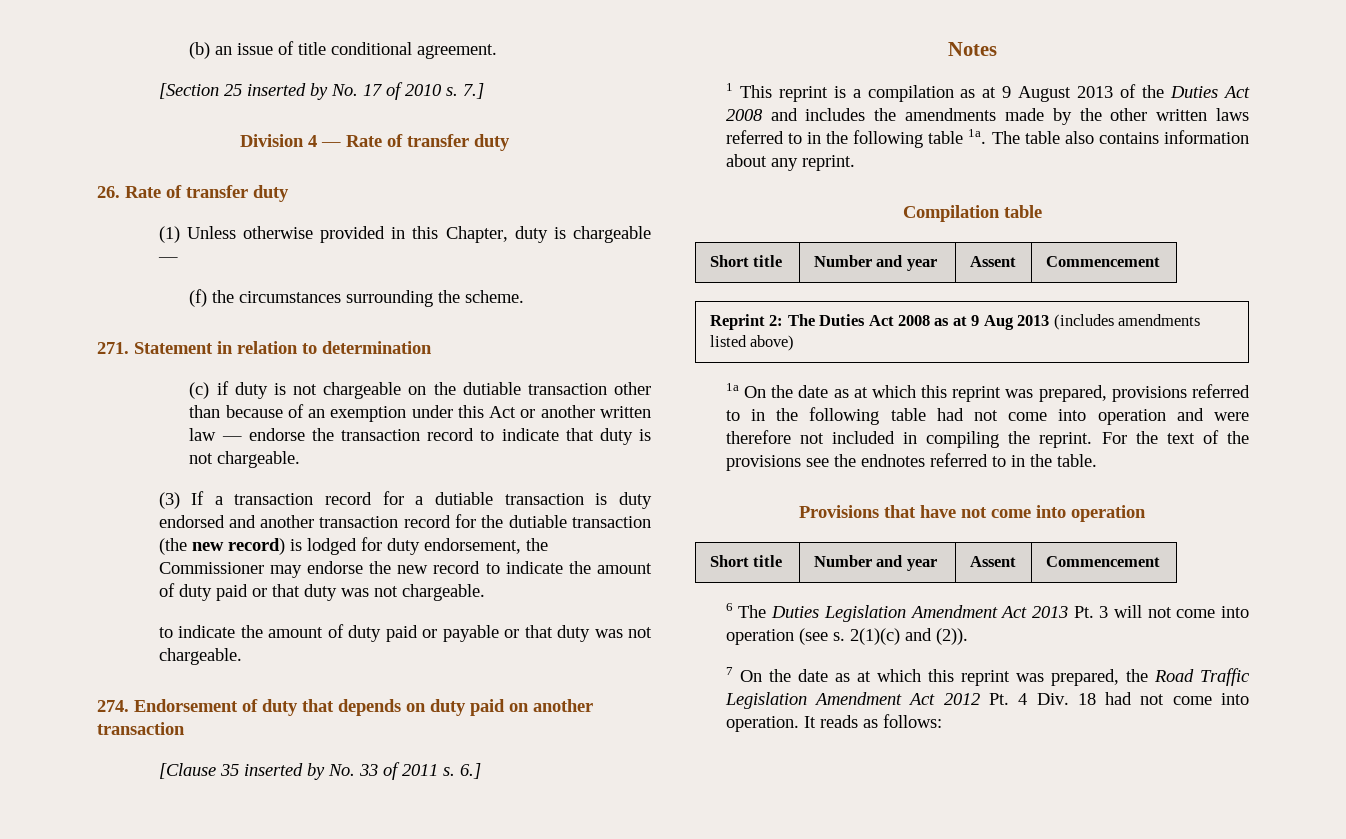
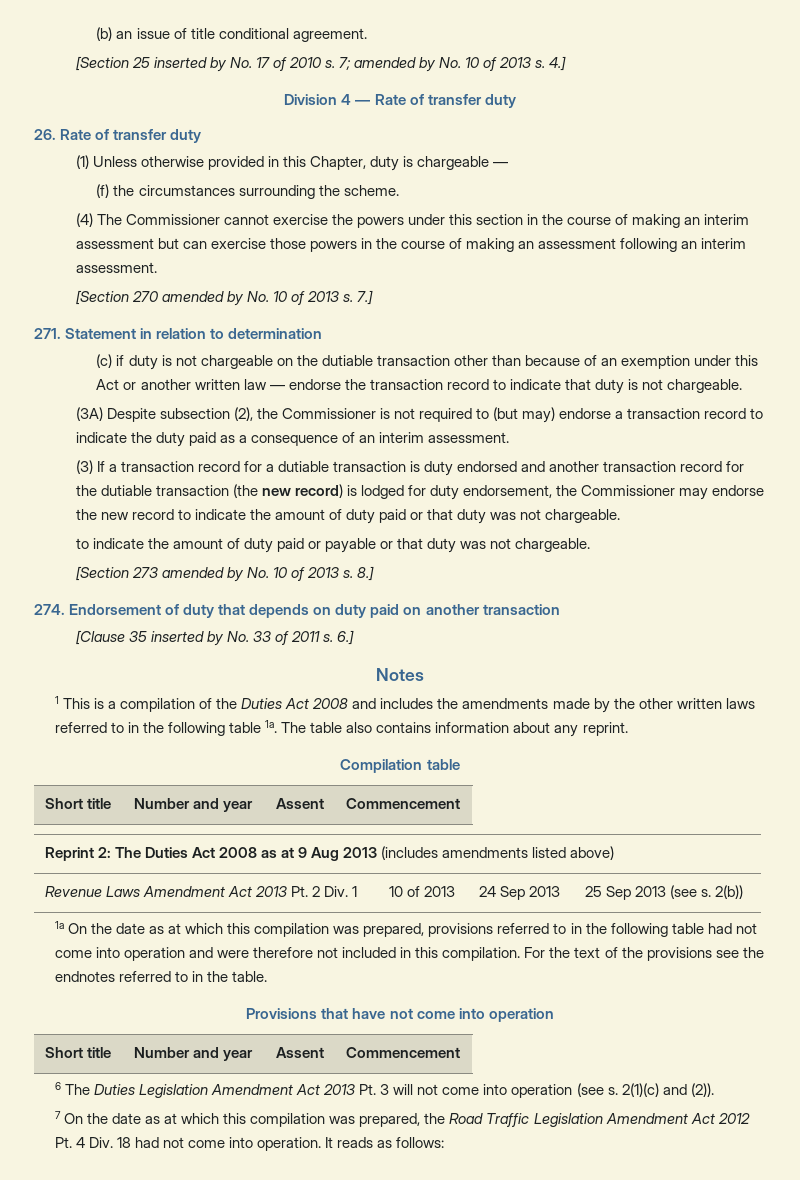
[462,83,484,99] 7.] -> [339,56,567,72] 7; amended by No. 10 of 2013 s. 4.]
(525, 296) none -> [75,213,750,228] [75,238,747,252] [75,262,157,273] [75,290,374,306] // (4) The Commissioner cannot exercise the powers under this section in the course of making an interim assessment but can exercise those powers in the course of making an assessment following an interim assessment. // [Section 270 amended by No. 10 of 2013 s. 7.]
(301, 459) none -> [75,407,764,423] [75,432,510,447] // (3A) Despite subsection (2), the Commissioner is not required to (but may) endorse a transaction record to indicate the duty paid as a consequence of an interim assessment.
(242, 656) none -> [75,566,375,582] // [Section 273 amended by No. 10 of 2013 s. 8.]
[778,86,828,102] reprint -> (90, 703) none
[960,86,1114,102] as at 9 August 2013 -> (196, 705) none
(795, 343) none -> [44,886,357,897] [388,886,455,897] [478,886,560,900] [584,885,743,900] // Revenue Laws Amendment Act 2013 Pt. 2 Div. 1 | 10 of 2013 | 24 Sep 2013 | 25 Sep 2013 (see s. 2(b))
[952,386,1002,402] reprint -> [254,923,330,937] compilation
[926,431,1093,448] compiling the reprint. -> [415,947,521,961] this compilation.
[960,670,1010,686] reprint -> [250,1113,326,1127] compilation

